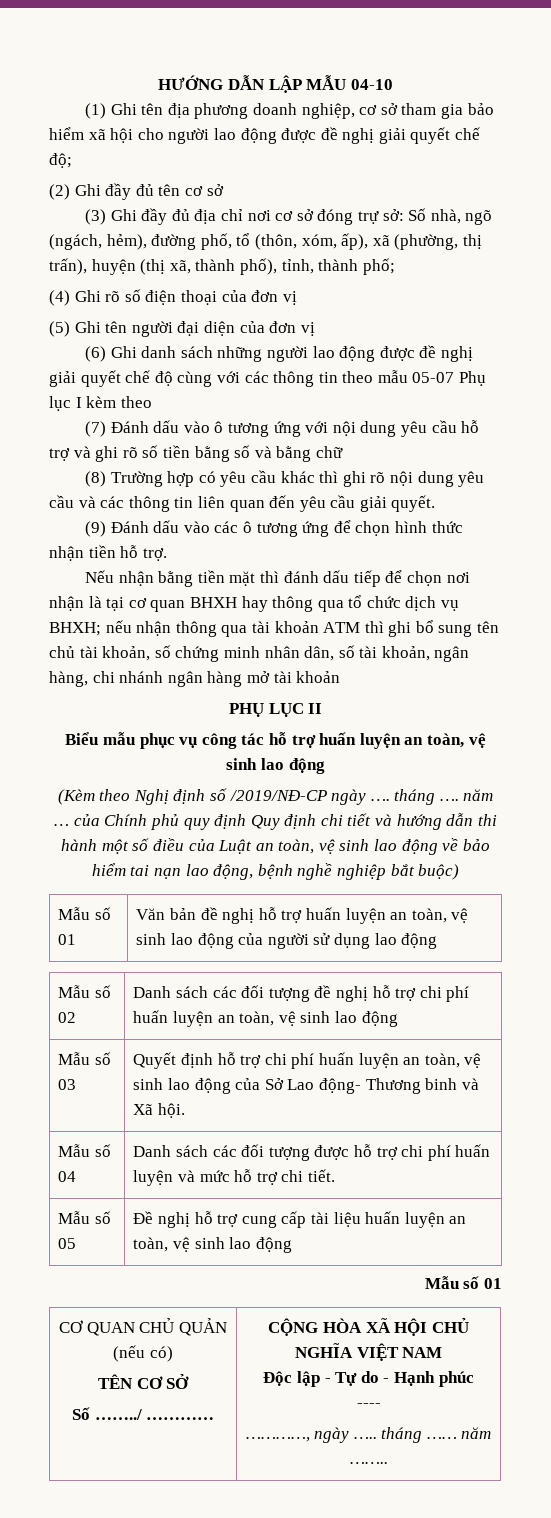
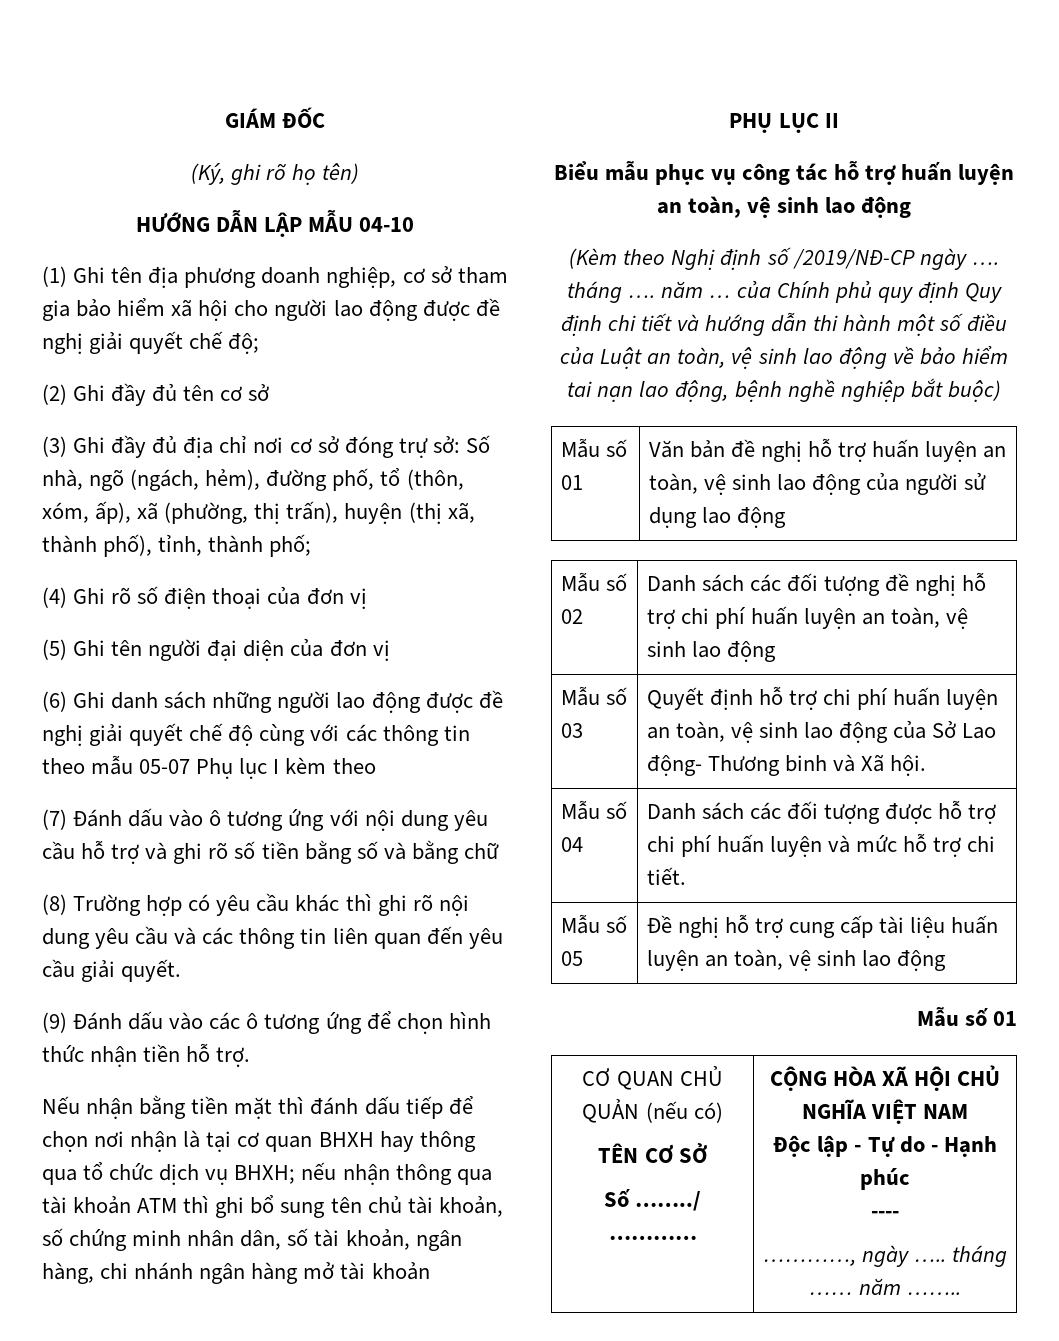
(158, 82) none -> [224,107,326,128] [190,163,360,185] GIÁM ĐỐC // (Ký, ghi rõ họ tên) //

